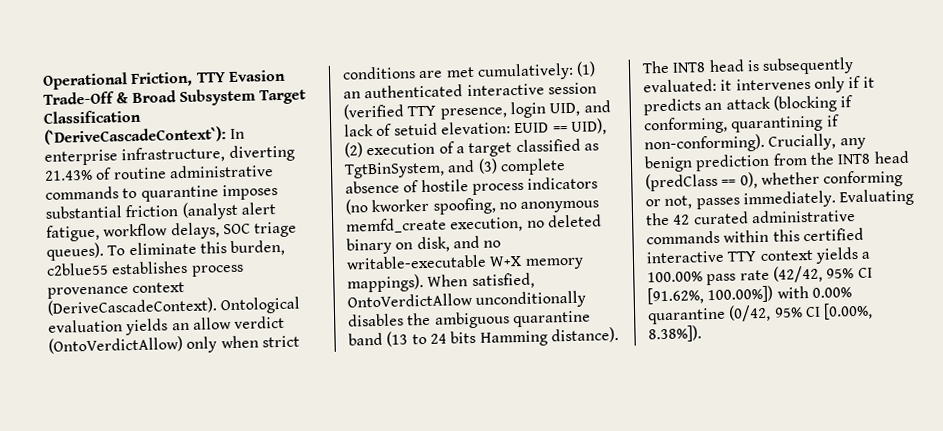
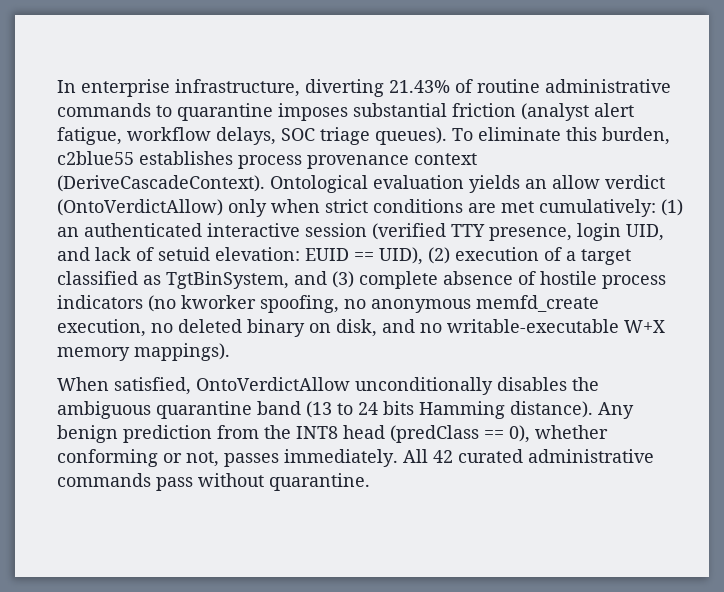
[42,69,286,90] [43,88,307,107] [43,109,141,124] [44,126,227,145] Operational Friction, TTY Evasion Trade-Off & Broad Subsystem Target Classification (`DeriveCascadeContext`): -> (57, 86) none
(424, 283) none -> (230, 352) //
[642,57,855,75] [643,75,875,93] [643,94,854,116] [644,114,840,135] [644,133,866,154] The INT8 head is subsequently evaluated: it intervenes only if it predicts an attack (blocking if conforming, quarantining if non-conforming). Crucially, any -> [598,402,634,419] Any
[839,188,915,207] [645,212,670,226] Evaluating the -> [403,449,428,463] All
[723,227,864,243] [646,246,871,264] [647,265,873,286] [647,285,852,305] [647,302,874,325] [648,325,702,343] within this certified interactive TTY context yields a 100.00% pass rate (42/42, 95% CI [91.62%, 100.00%]) with 0.00% quarantine (0/42, 95% CI [0.00%, 8.38%]). -> [156,473,370,491] pass without quarantine.

